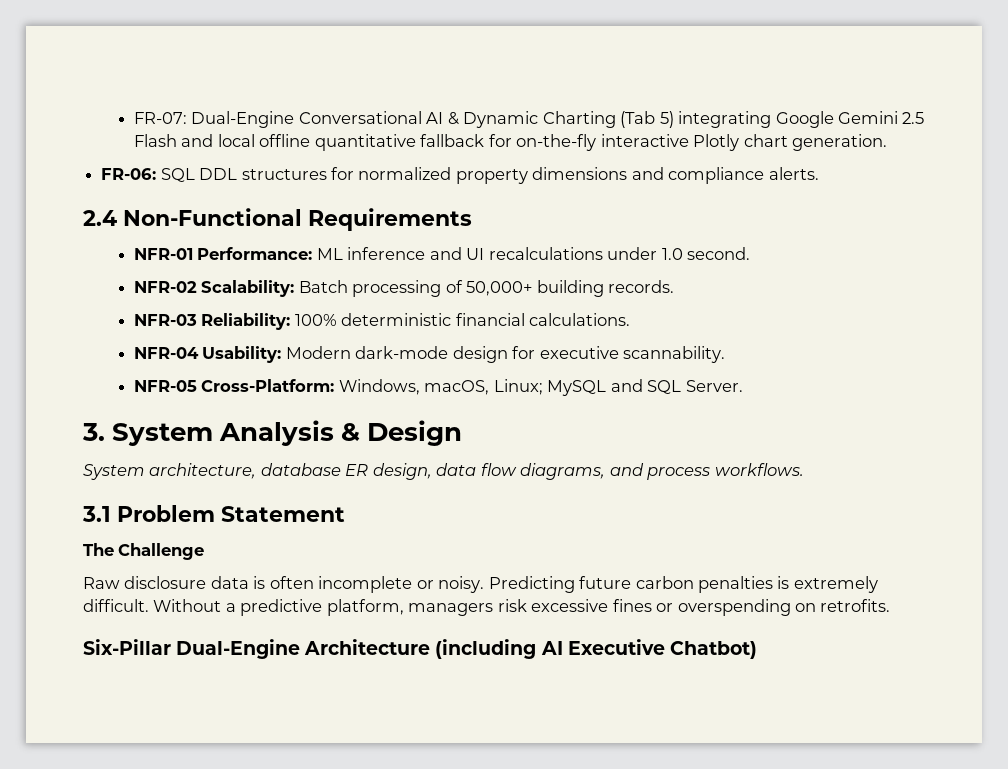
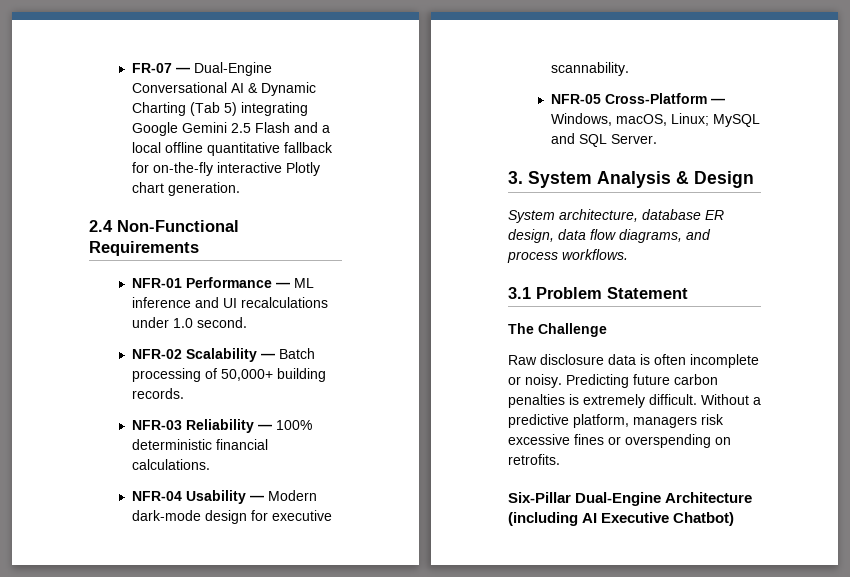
[133,112,187,124] FR-07: -> [132,63,191,73] FR-07 —
(214, 140) none -> [322,125,331,133] a
[101,167,819,184] // FR-06: SQL DDL structures for normalized property dimensions and compliance alerts. -> (241, 189) none
[197,247,313,260] Performance: -> [186,277,291,288] Performance —
[201,280,295,297] Scalability: -> [186,348,276,362] Scalability —
[201,313,291,330] Reliability: -> [186,419,273,433] Reliability —
[202,346,282,363] Usability: -> [186,490,265,504] Usability —
[201,379,335,392] Cross-Platform: -> [605,93,726,104] Cross-Platform —

